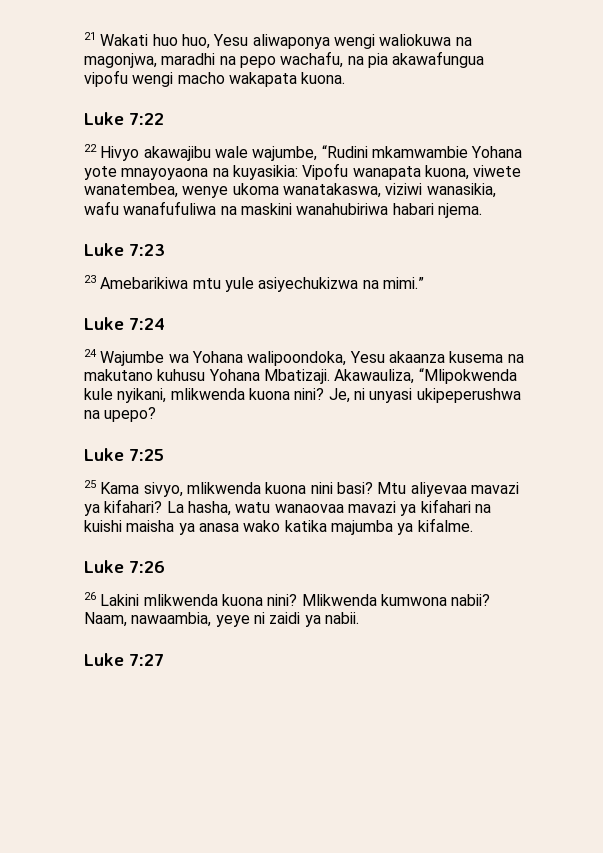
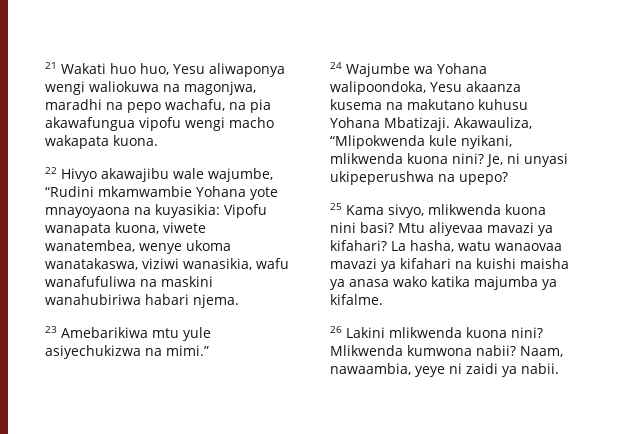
[84,112,164,125] // Luke 7:22 -> (158, 140) none
[84,243,165,256] // Luke 7:23 -> (239, 301) none
[84,317,165,330] // Luke 7:24 -> (209, 350) none
[84,448,164,461] // Luke 7:25 -> (508, 178) none
[84,560,165,573] // Luke 7:26 -> (383, 299) none
[84,653,164,666] // Luke 7:27 -> (559, 368) none

